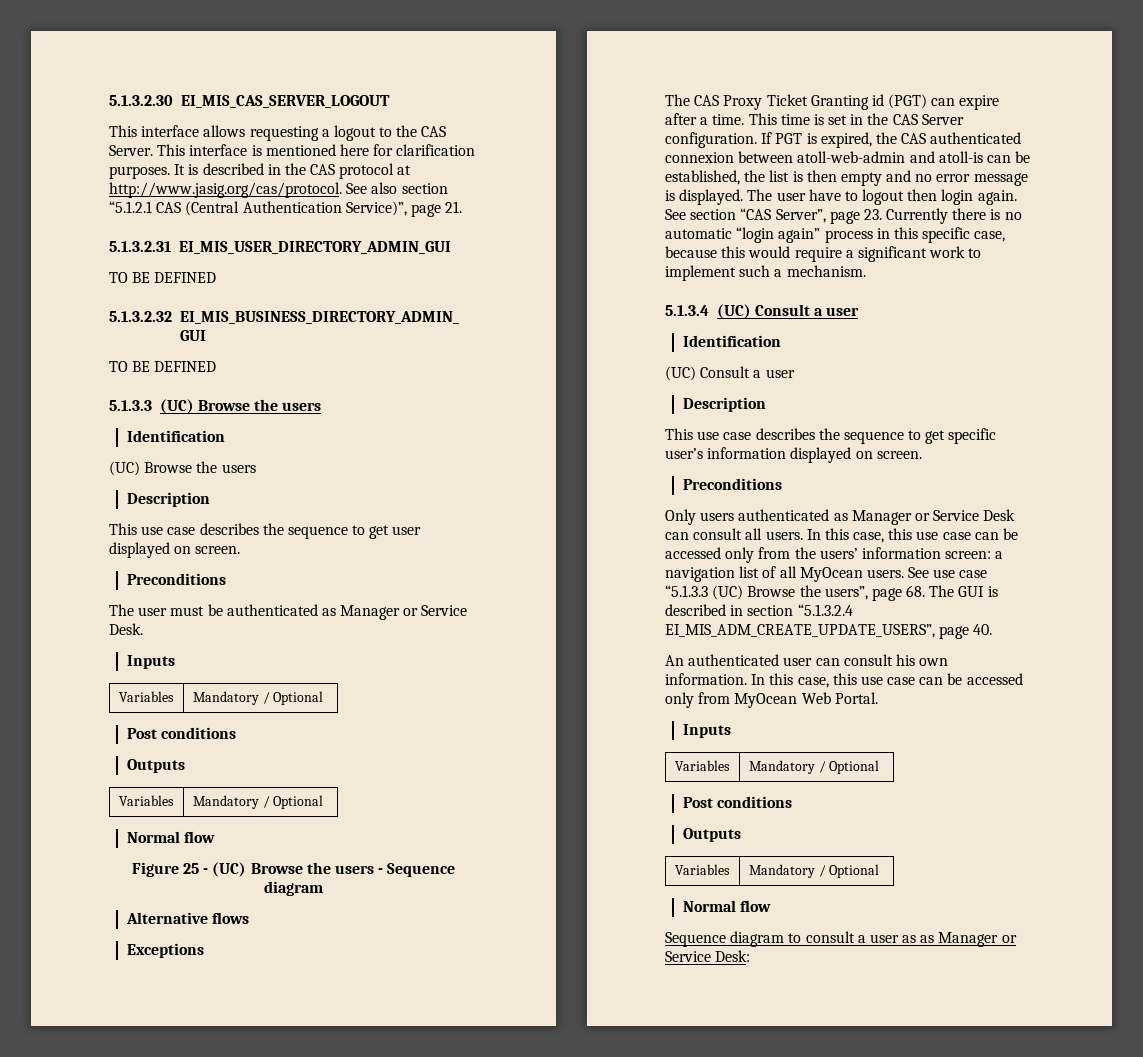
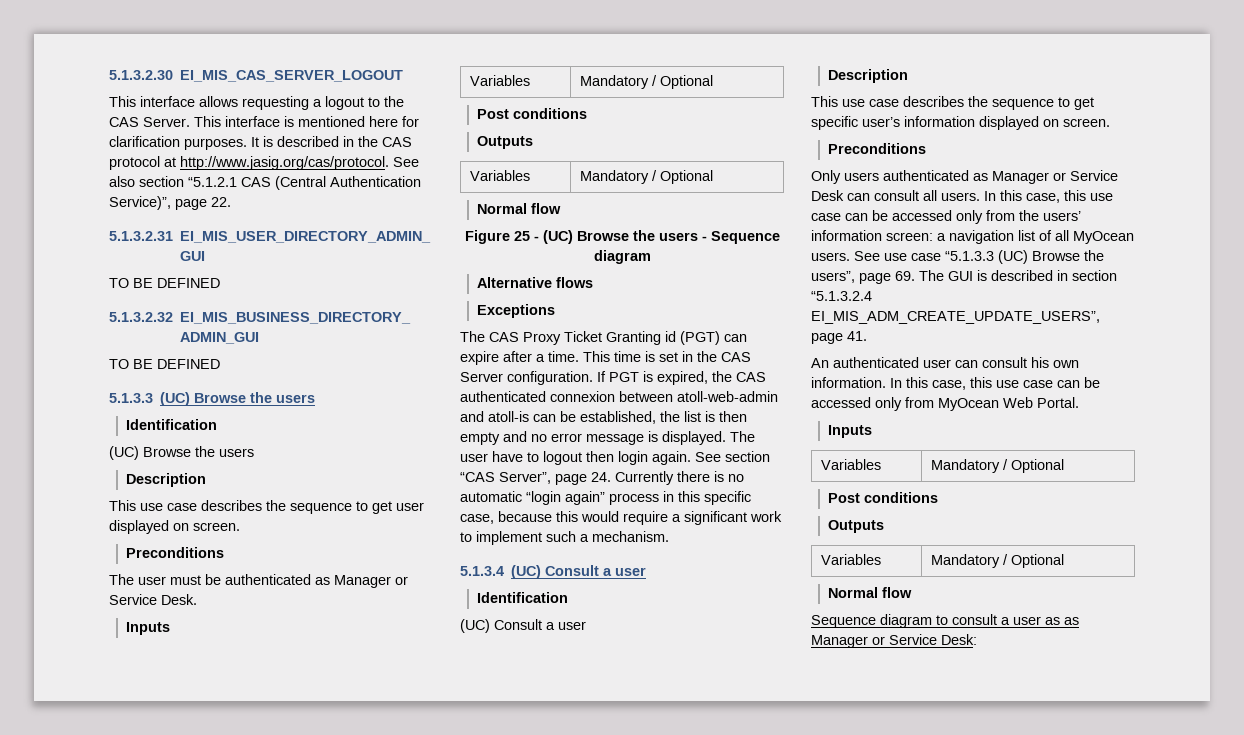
[445,201,463,213] 21. -> [211,197,231,207] 22.
[863,209,882,220] 23. -> [591,472,611,482] 24.
[906,585,926,597] 68. -> [895,271,915,281] 69.
[973,624,993,635] 40. -> [847,331,867,341] 41.

